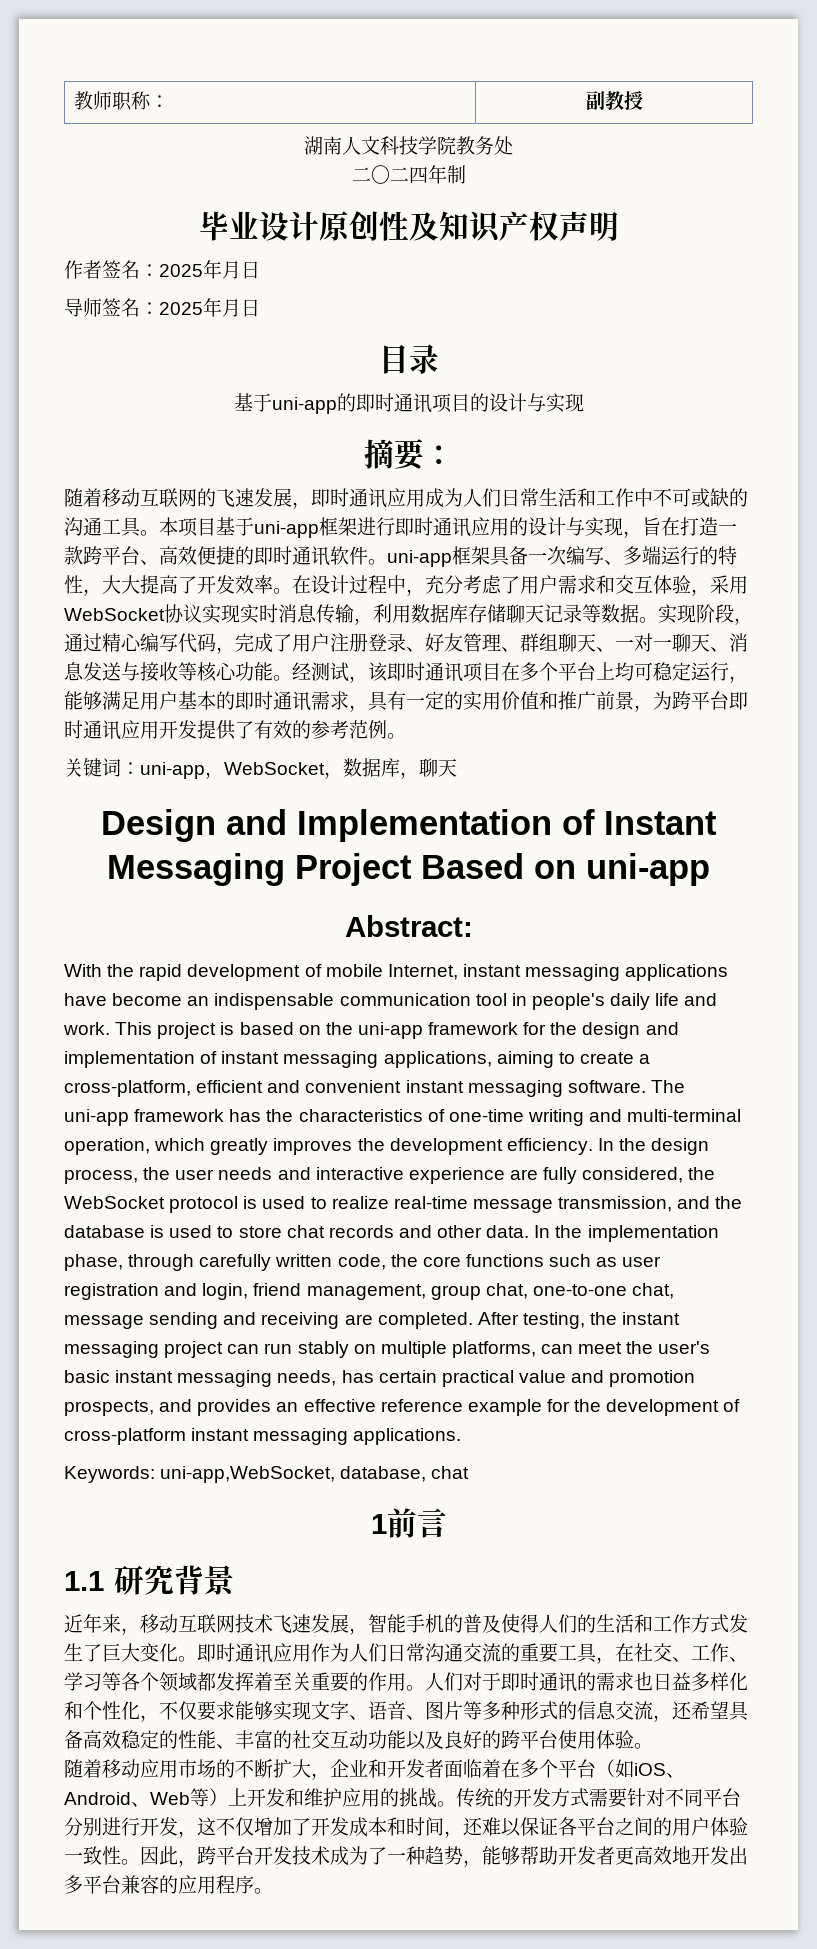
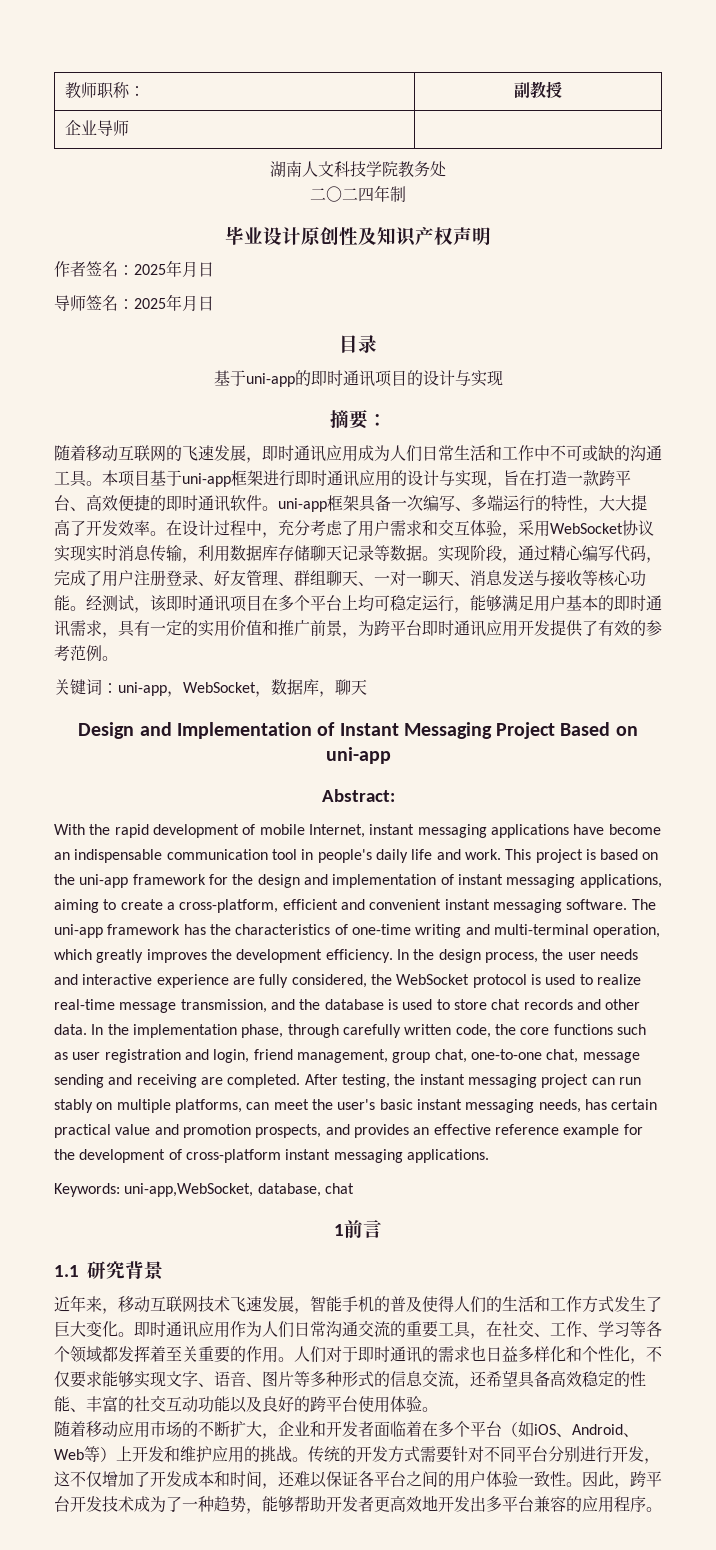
(643, 100) none -> [64,120,129,136] // 企业导师 |

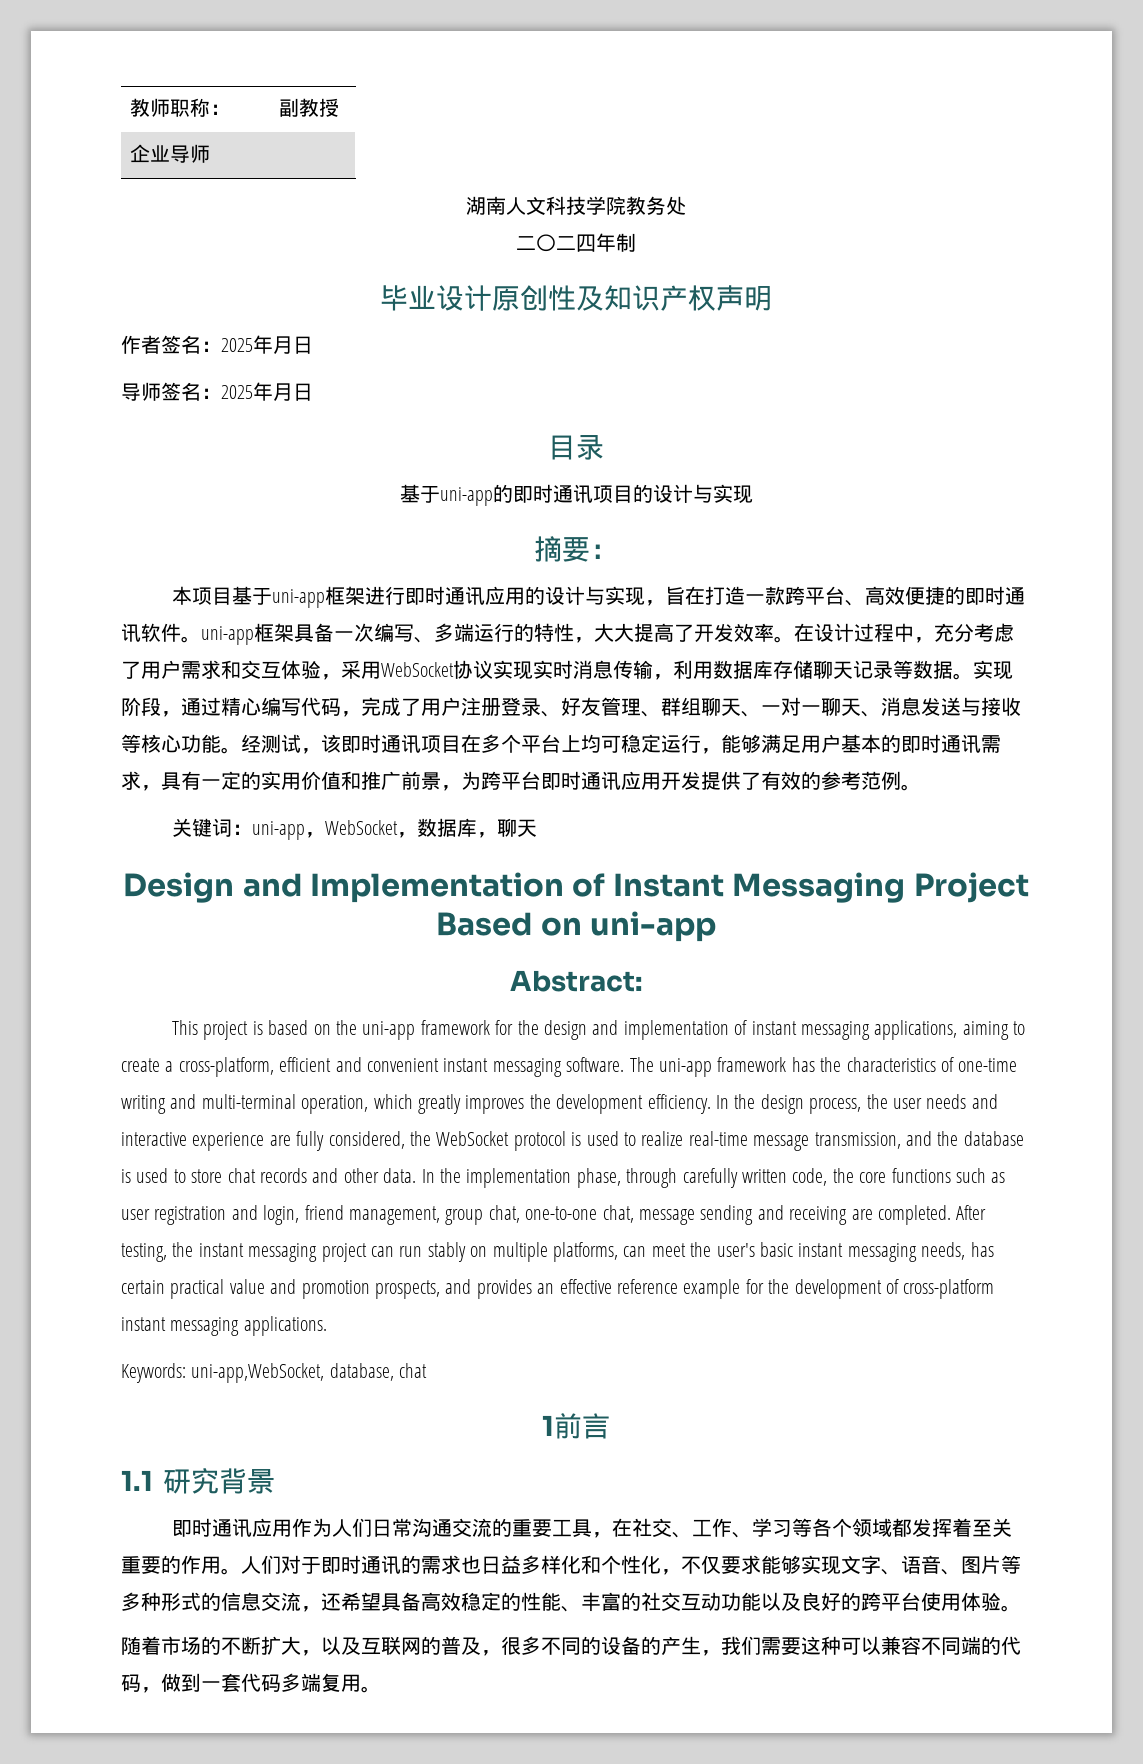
[54,445,662,463] [54,470,102,487] 随着移动互联网的飞速发展，即时通讯应用成为人们日常生活和工作中不可或缺的沟通工具。 -> (618, 551) none
[54,824,661,838] [54,849,501,863] With the rapid development of mobile Internet, instant messaging applications have become an indispensable communication tool in people's daily life and work. -> (643, 981) none
[54,1295,662,1314] [54,1321,134,1337] 近年来，移动互联网技术飞速发展，智能手机的普及使得人们的生活和工作方式发生了巨大变化。 -> (275, 1481) none
[86,1421,150,1438] 移动应用 -> (161, 1645) none
[278,1421,639,1437] [54,1446,660,1464] [54,1471,662,1489] [54,1495,646,1514] 企业和开发者面临着在多个平台（如iOS、Android、Web等）上开发和维护应用的挑战。传统的开发方式需要针对不同平台分别进行开发，这不仅增加了开发成本和时间，还难以保证各平台之间的用户体验一致性。因此，跨平台开发技术成为了一种趋势，能够帮助开发者更高效地开发出多平台兼容的应用程序 -> [321,1636,1021,1656] [121,1673,361,1693] 以及互联网的普及，很多不同的设备的产生，我们需要这种可以兼容不同端的代码，做到一套代码多端复用

